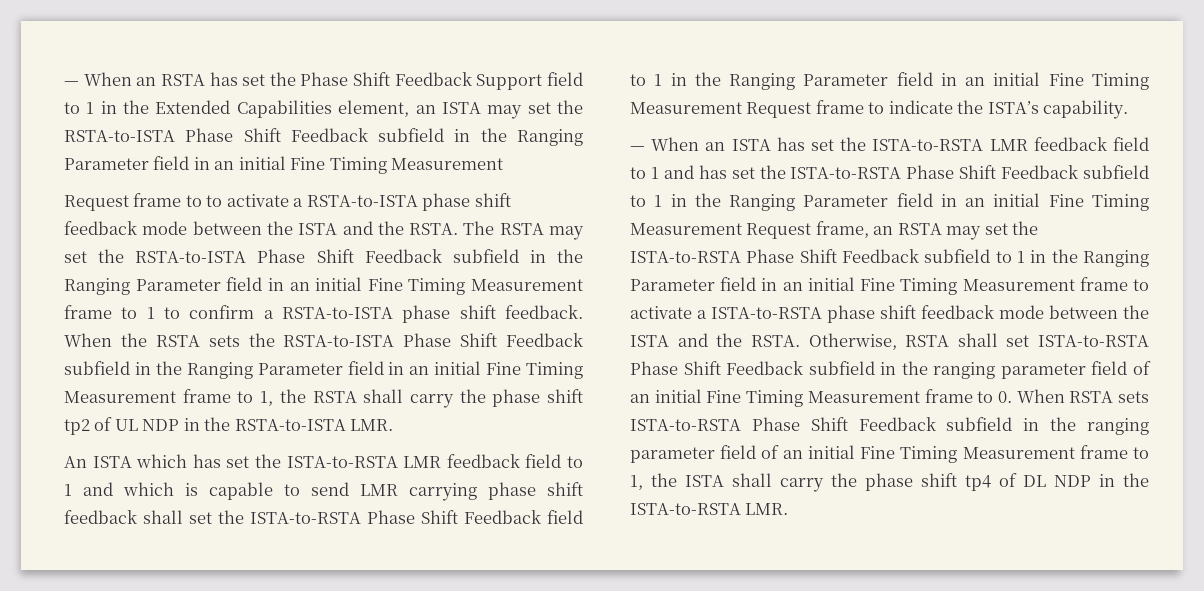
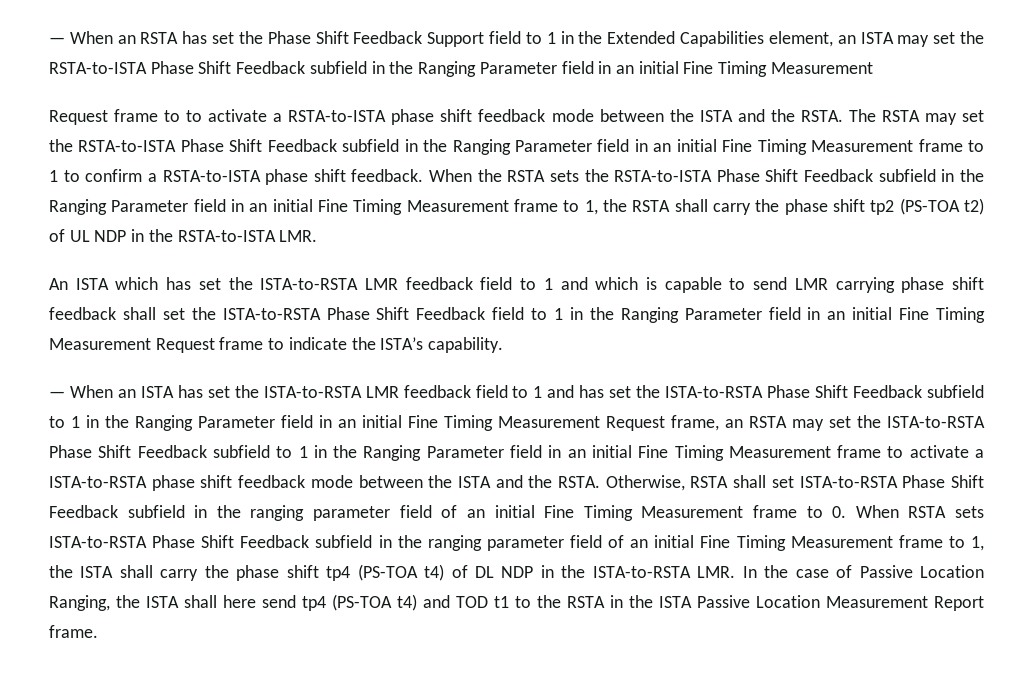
(90, 427) none -> [899,198,985,215] (PS-TOA t2)
(991, 483) none -> [357,564,445,581] (PS-TOA t4)
(789, 509) none -> [742,565,985,578] [49,594,984,611] [49,625,98,638] In the case of Passive Location Ranging, the ISTA shall here send tp4 (PS-TOA t4) and TOD t1 to the RSTA in the ISTA Passive Location Measurement Report frame.

